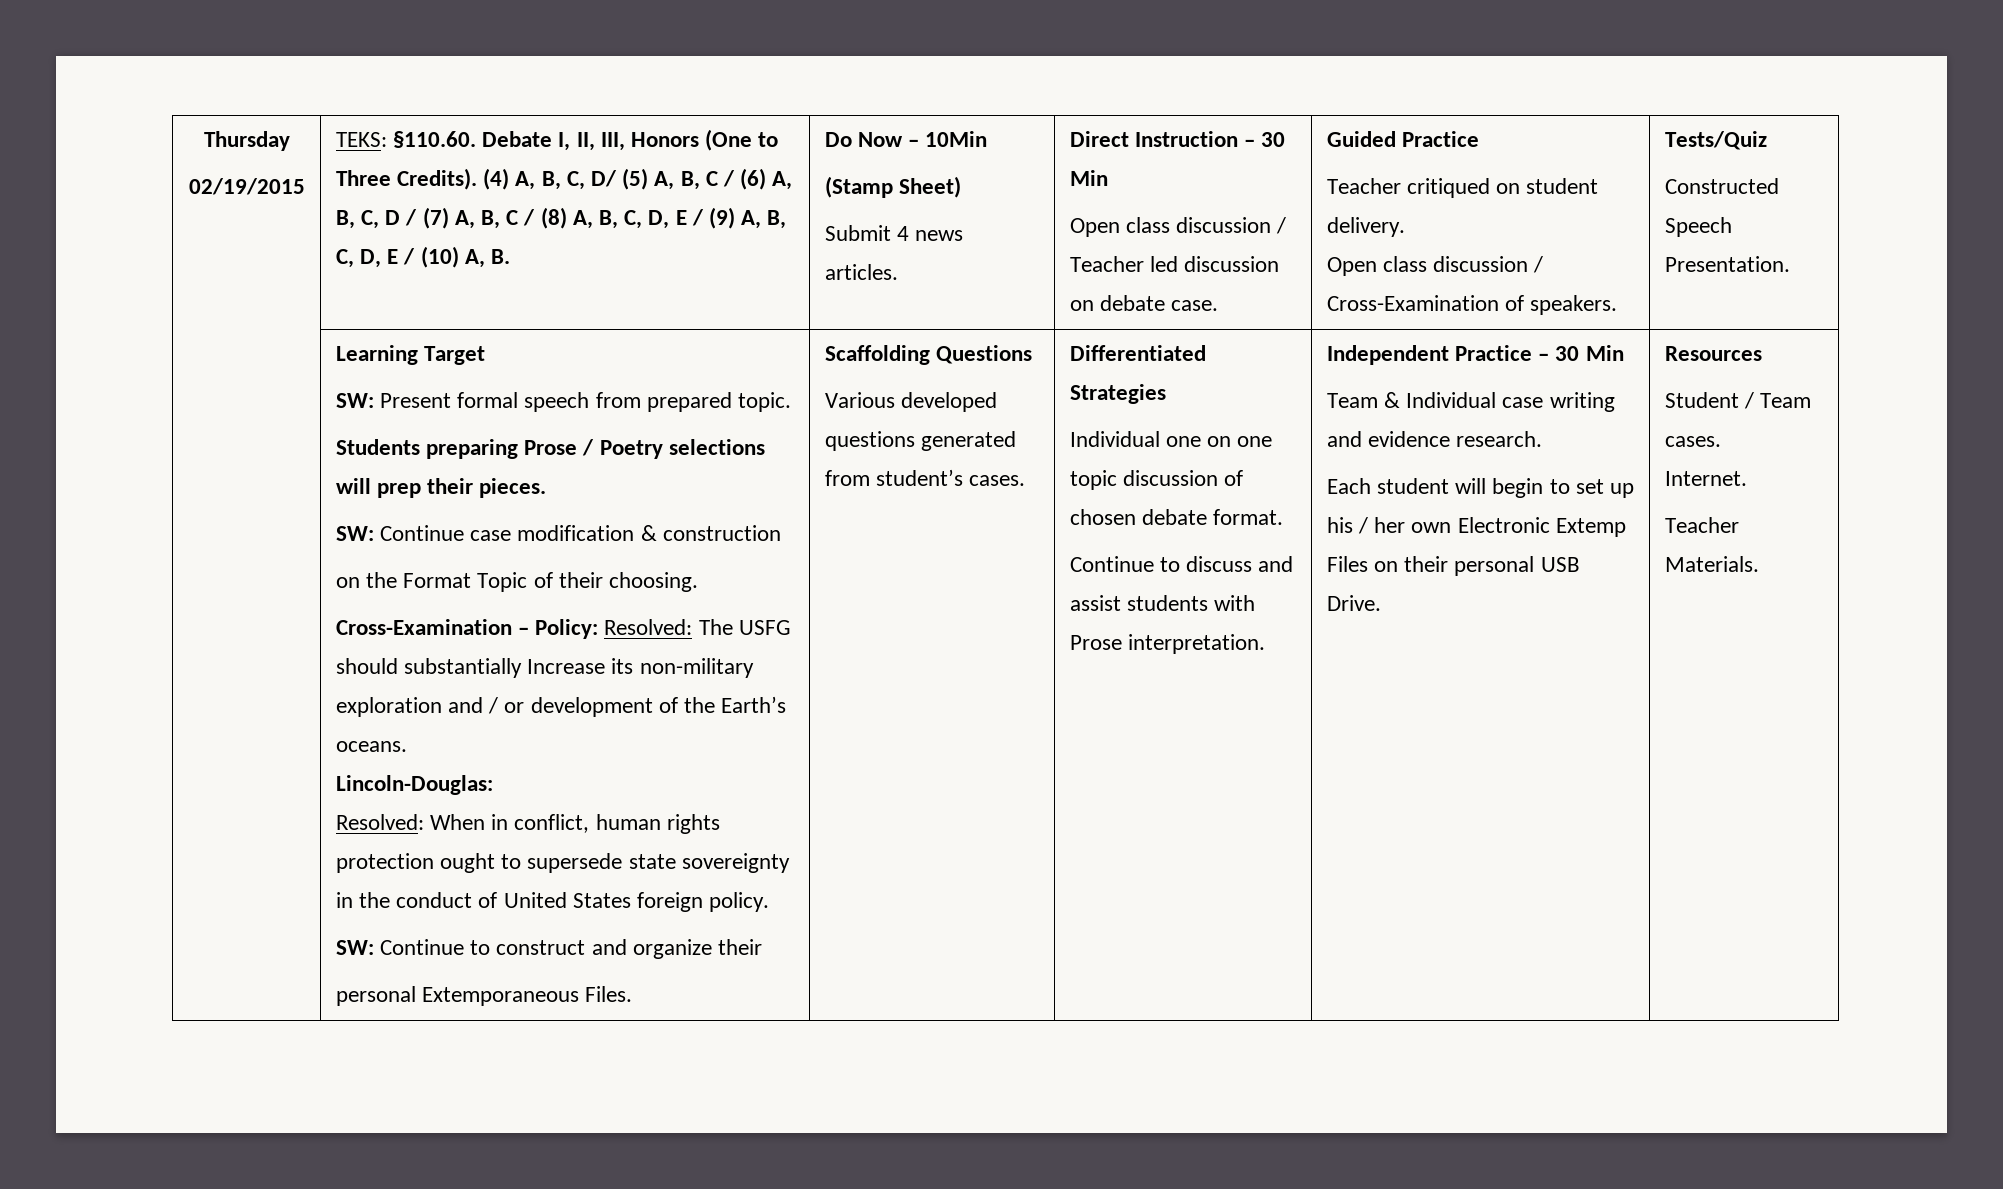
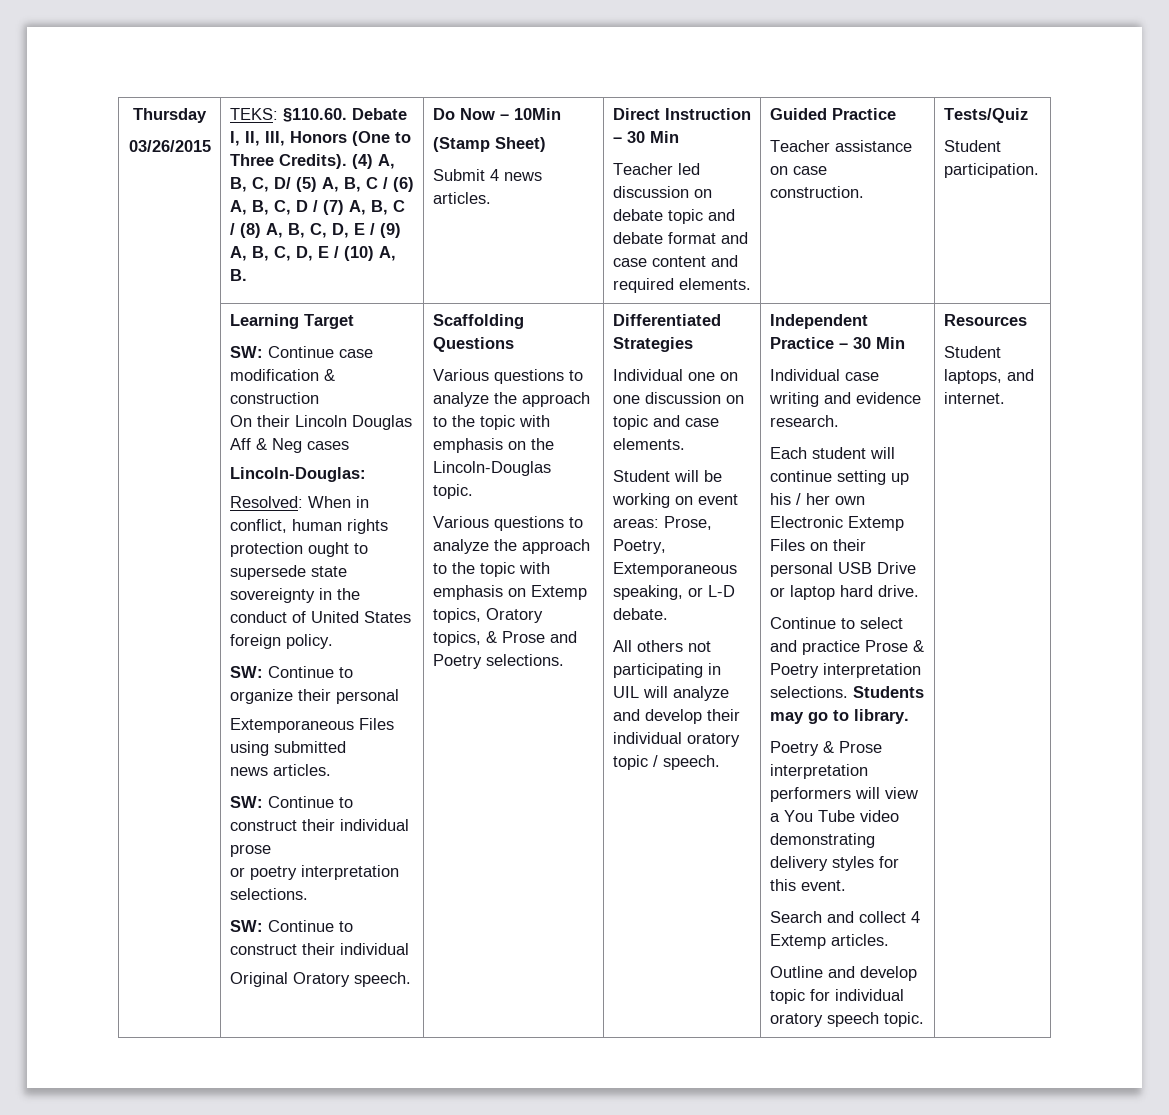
[188,178,305,195] 02/19/2015 -> [128,140,211,152] 03/26/2015
[1069,217,1287,237] Open class discussion / -> (679, 137) none
[1171,300,1219,311] [1326,131,1479,147] [1326,178,1599,198] [1326,217,1405,237] [1326,256,1544,276] [1326,295,1618,315] [1664,131,1767,150] [1664,178,1779,194] [1664,217,1732,237] [1664,256,1790,272] [335,345,485,365] [335,392,791,412] [335,439,765,459] [335,478,547,498] case. | Guided Practice // Teacher critiqued on student delivery. // Open class discussion / Cross-Examination of speakers. | Tests/Quiz // Constructed Speech Presentation. // | Learning Target // SW: Present formal speech from prepared topic. // Students preparing Prose / Poetry selections will prep their pieces. -> [667,209,735,224] [612,232,748,244] [612,255,738,267] [612,278,751,293] [769,108,896,120] [769,140,912,152] [769,166,827,175] [769,186,864,198] [943,108,1028,123] [943,140,1001,152] [943,163,1039,178] [229,314,354,329] topic and debate format and case content and required elements. | Guided Practice // Teacher assistance on case construction. | Tests/Quiz // Student participation. // | Learning Target
[335,572,698,592] [335,619,791,639] [335,658,754,678] [335,696,787,717] [335,741,407,752] on the Format Topic of their choosing. // Cross-Examination – Policy: Resolved: The USFG should substantially Increase its non-military exploration and / or development of the Earth’s oceans. -> [229,415,412,430] [229,438,349,453] On their Lincoln Douglas Aff & Neg cases
[496,939,627,955] construct and -> (353, 672) none
[335,986,633,1006] [824,345,1032,365] [824,392,997,412] [824,431,1016,451] [824,469,1026,486] // personal Extemporaneous Files. | Scaffolding Questions // Various developed questions generated from student’s cases. -> [335,689,399,704] [229,718,394,733] [229,741,346,756] [229,764,331,776] [229,796,353,808] [229,819,409,831] [229,844,271,857] [229,865,399,880] [229,888,308,900] [229,920,353,932] [229,943,409,955] [229,972,411,987] [432,314,524,329] [432,337,514,352] [432,369,583,384] [432,392,590,407] [432,415,550,430] [432,438,554,453] [432,461,551,476] [432,484,473,499] [432,516,583,531] [432,539,590,554] [432,562,550,577] [432,585,587,600] [432,608,543,623] [432,631,577,646] [432,654,564,669] personal // Extemporaneous Files using submitted // news articles. // SW: Continue to construct their individual prose // or poetry interpretation selections. // SW: Continue to construct their individual // Original Oratory speech. | Scaffolding Questions // Various questions to analyze the approach to the topic with emphasis on the Lincoln-Douglas topic. // Various questions to analyze the approach to the topic with emphasis on Extemp topics, Oratory topics, & Prose and Poetry selections.
[1069,470,1244,490] [1069,509,1284,525] [1069,556,1294,572] [1069,595,1256,611] [1069,634,1265,654] topic discussion of chosen debate format. // Continue to discuss and assist students with Prose interpretation. -> [644,392,744,404] [612,415,719,430] [612,438,685,450] [612,470,722,482] [611,493,738,508] [612,516,712,530] [612,539,666,554] [612,562,737,577] [612,585,735,600] [612,608,668,620] [612,640,711,652] [612,663,721,678] [612,686,729,701] [612,709,740,724] [612,732,740,747] [612,755,720,770] discussion on topic and case elements. // Student will be working on event areas: Prose, Poetry, Extemporaneous speaking, or L-D debate. // All others not participating in UIL will analyze and develop their individual oratory topic / speech.
[1326,392,1400,408] Team & -> (905, 343) none
[1492,478,1604,498] begin to set -> [769,470,886,485] continue setting
[1326,595,1381,611] [1664,346,1762,361] [1664,392,1812,409] [1664,436,1721,447] [1664,471,1747,486] [1664,517,1739,533] [1664,556,1759,572] Drive. | Resources // Student / Team cases. // Internet. // Teacher Materials. -> [876,562,916,574] [769,585,919,600] [769,617,903,629] [769,640,924,655] [769,663,921,678] [769,686,924,698] [769,709,909,724] [769,741,882,756] [769,764,868,779] [769,787,918,802] [769,810,899,822] [769,833,875,848] [769,856,899,871] [769,879,846,891] [769,911,920,923] [769,934,889,949] [769,966,917,981] [769,989,904,1004] [769,1012,924,1027] [943,314,1027,326] [943,346,1001,358] [943,369,1034,384] [943,392,1005,404] Drive or laptop hard drive. // Continue to select and practice Prose & Poetry interpretation selections. Students may go to library. // Poetry & Prose interpretation performers will view a You Tube video demonstrating delivery styles for this event. // Search and collect 4 Extemp articles. // Outline and develop topic for individual oratory speech topic. | Resources // Student laptops, and internet.

